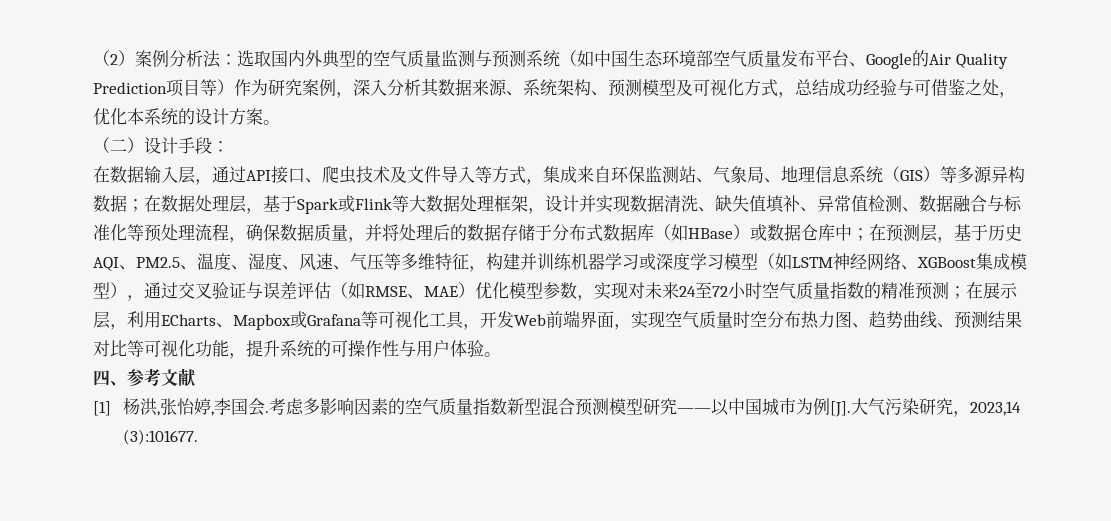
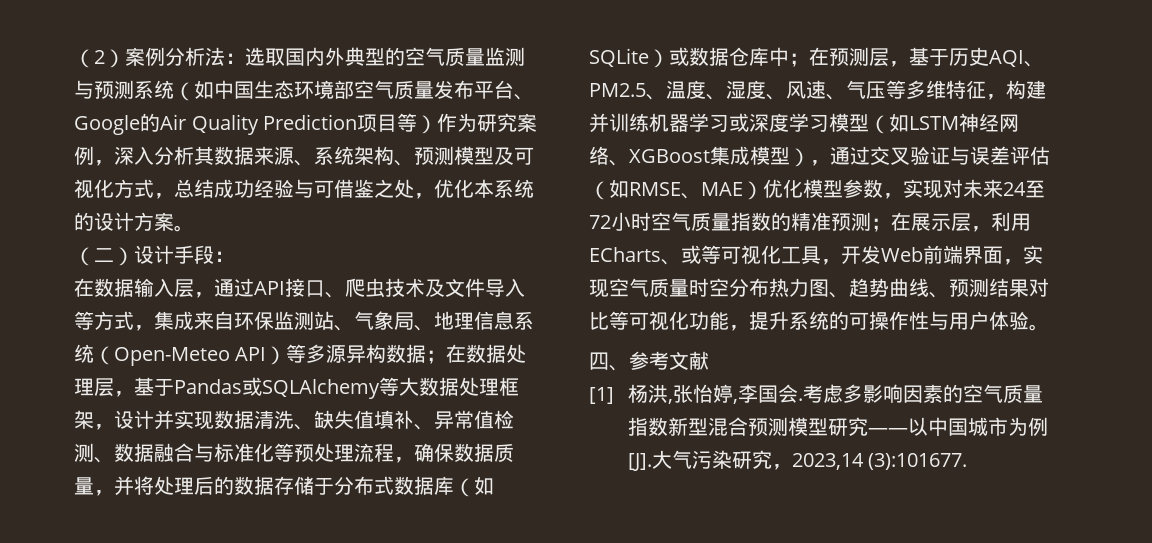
[900,170,923,181] GIS -> [114,347,267,366] Open-Meteo API
[297,195,392,214] Spark或Flink -> [174,377,380,399] Pandas或SQLAlchemy
[688,228,733,239] HBase -> [589,48,649,67] SQLite
[233,311,361,330] Mapbox或Grafana -> [681,245,701,264] 或

